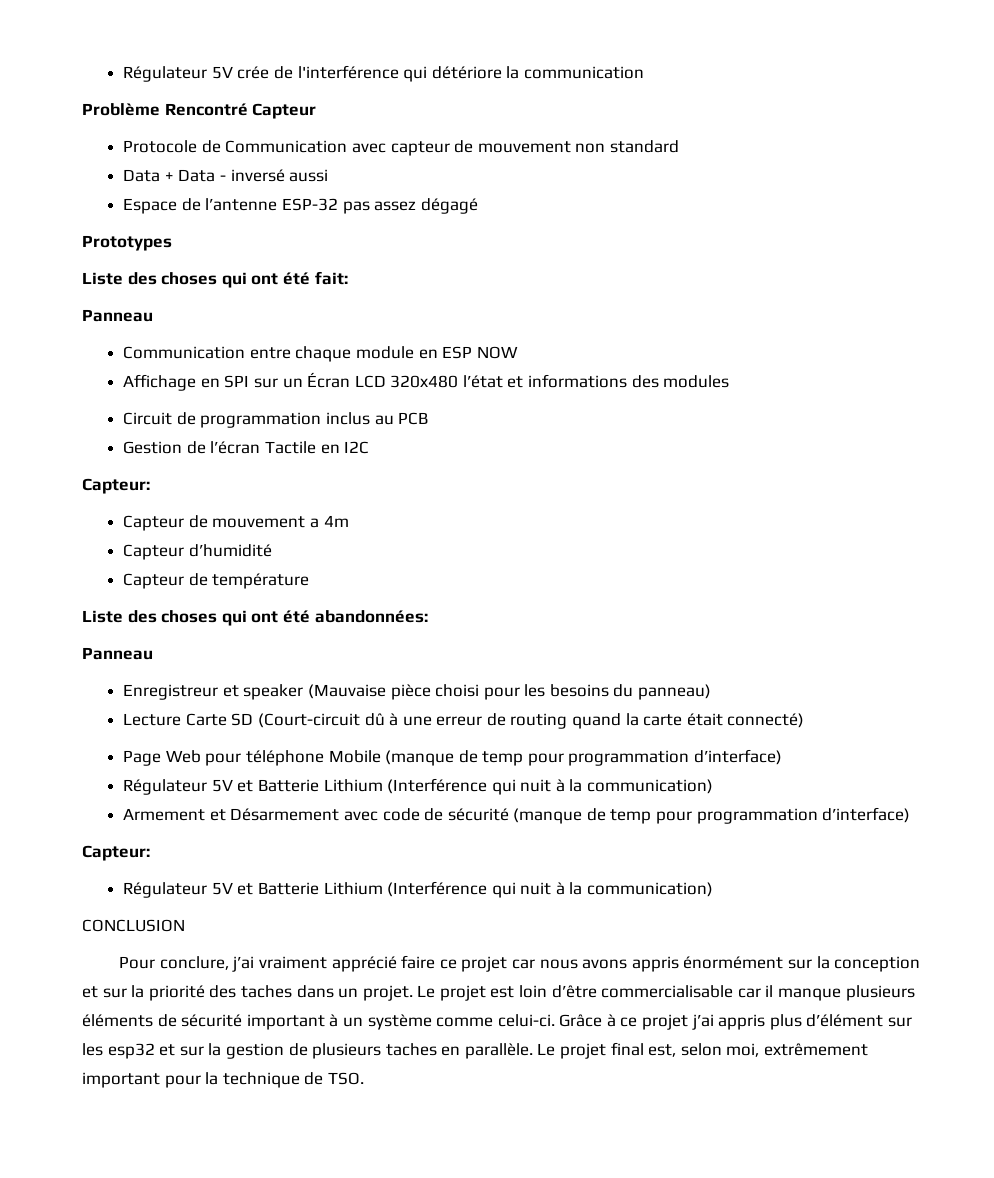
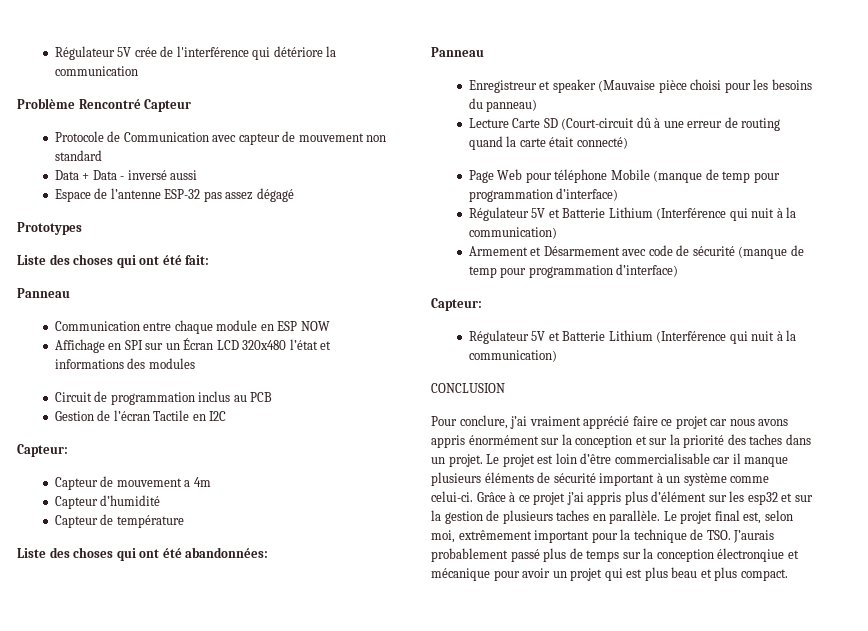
(364, 1078) none -> [733,530,775,543] [431,548,799,562] [431,567,788,581] J’aurais probablement passé plus de temps sur la conception électronqiue et mécanique pour avoir un projet qui est plus beau et plus compact.

